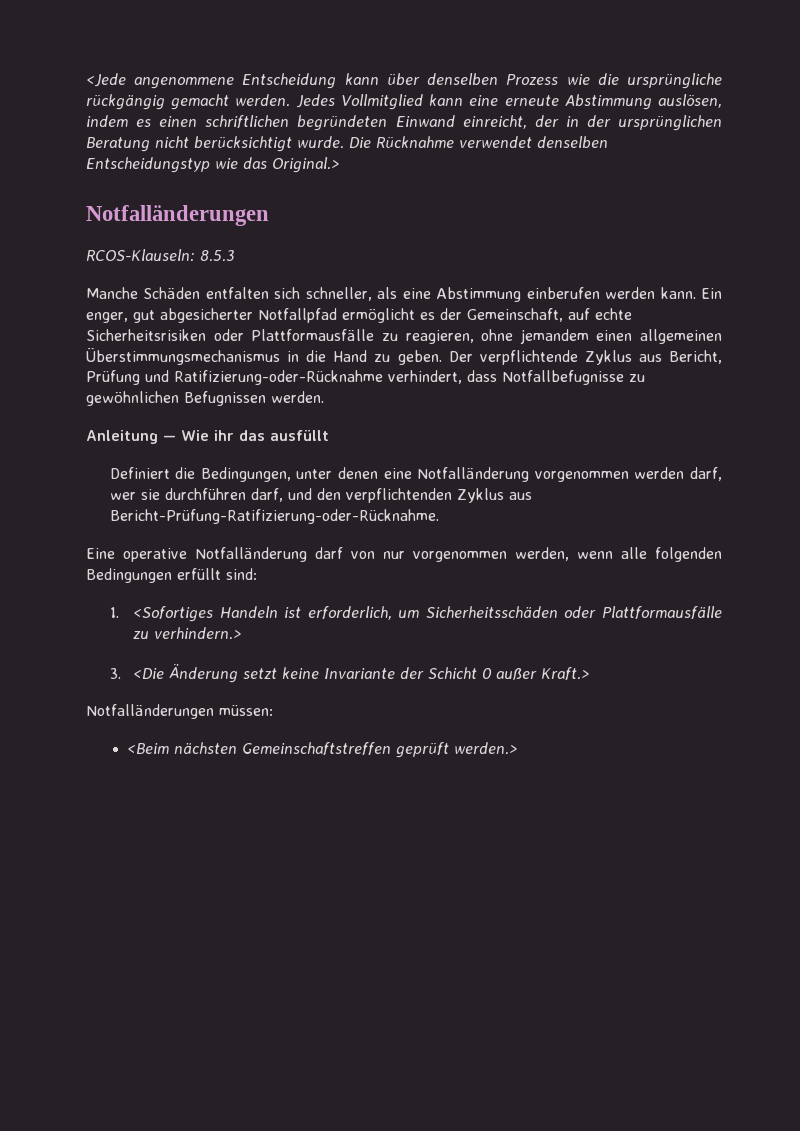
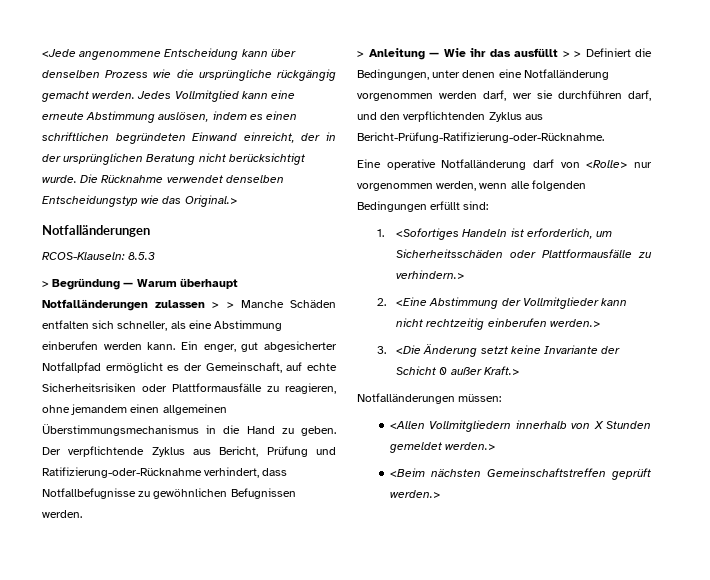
(235, 256) none -> [42,278,238,290] [42,299,234,311] > Begründung — Warum überhaupt Notfalländerungen zulassen > >
(324, 397) none -> [357,51,364,57] >
(329, 435) // -> [562,51,581,57] > >
(375, 555) none -> [586,160,628,168] <Rolle>
(243, 633) none -> [376,297,628,309] [396,318,600,330] // 2. <Eine Abstimmung der Vollmitglieder kann nicht rechtzeitig einberufen werden.>
(273, 710) none -> [389,420,651,432] [388,442,495,453] // <Allen Vollmitgliedern innerhalb von X Stunden gemeldet werden.>

